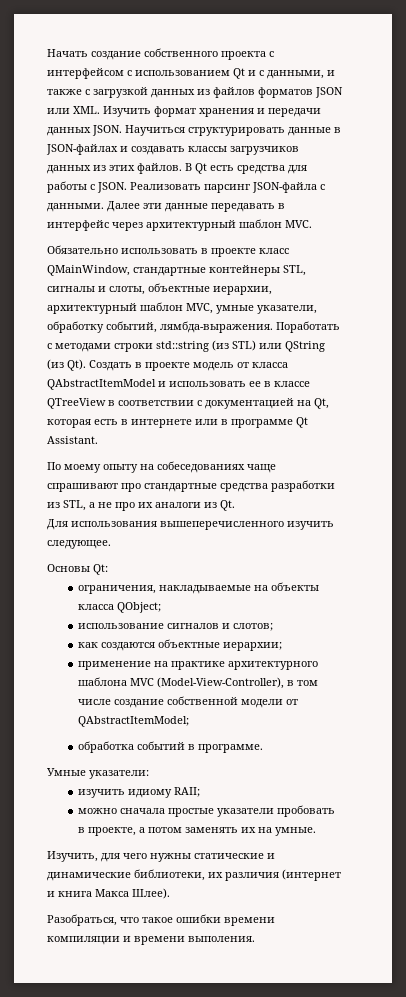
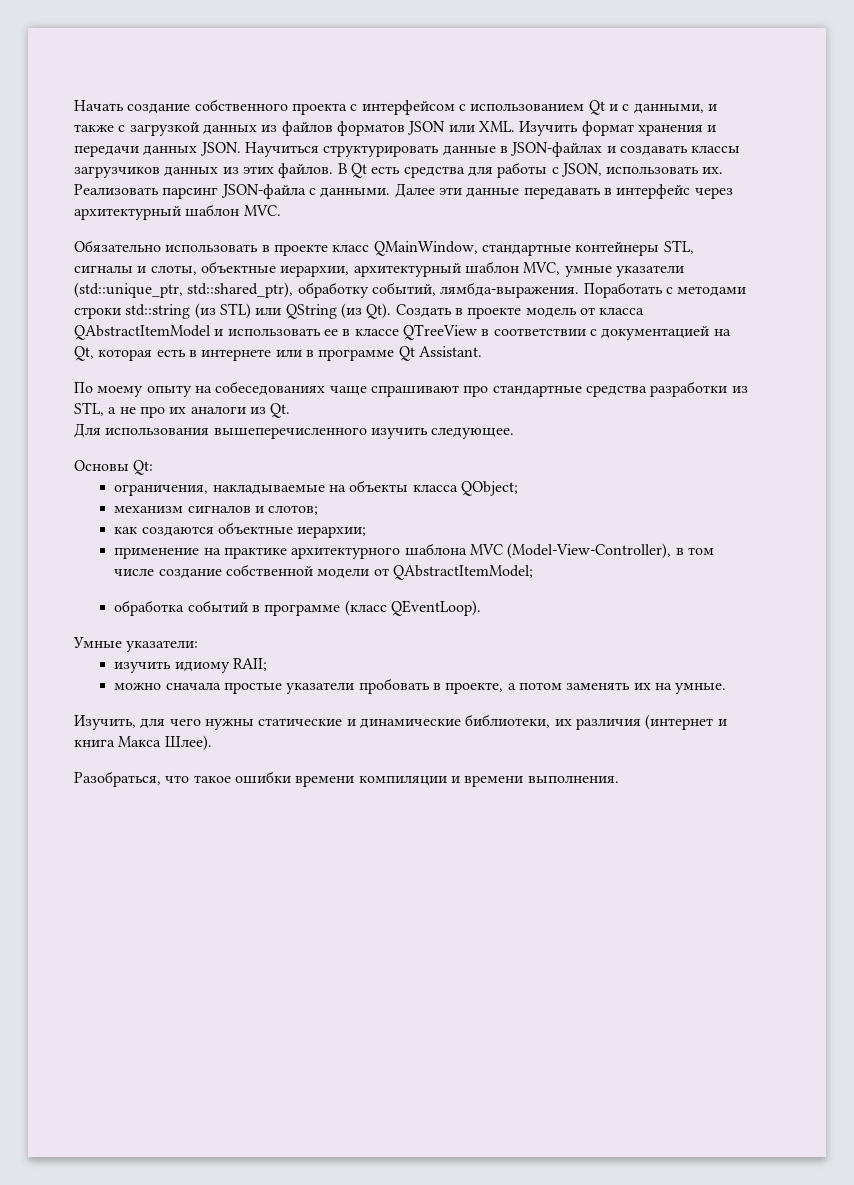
[97,182,127,193] JSON. -> [560,163,724,177] JSON, использовать их.
[257,305,317,314] указатели, -> [615,265,684,277] [74,282,294,298] указатели (std::unique_ptr, std::shared_ptr),
[77,623,164,629] использование -> [114,506,184,513] механизм
[197,744,263,753] программе. -> [264,600,482,616] программе (класс QEventLoop).
[188,936,255,942] выполения. -> [527,775,619,783] выполнения.

